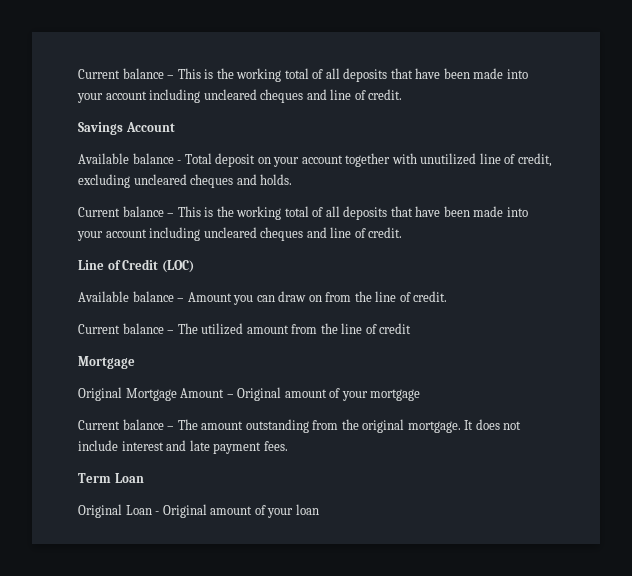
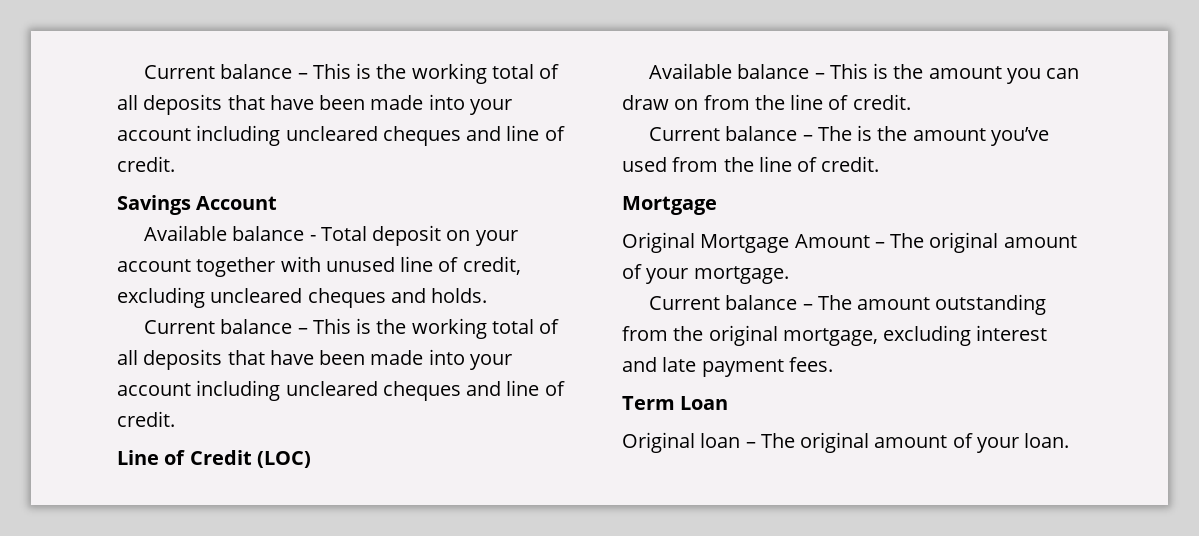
[420,153,477,165] unutilized -> [325,257,395,272] unused
[187,292,232,302] Amount -> [829,63,1002,79] This is the amount
[201,323,412,335] utilized amount from the line of credit -> [857,125,1049,146] [622,156,880,172] is the amount you’ve used from the line of credit.
[237,387,421,401] Original amount of your mortgage -> [890,232,1077,253] [622,264,789,284] The original amount of your mortgage.
[407,419,522,433] [78,440,118,451] mortgage. It does not include -> [782,325,972,346] mortgage, excluding
[125,504,319,518] Loan - Original amount of your loan -> [700,432,1070,453] loan – The original amount of your loan.

